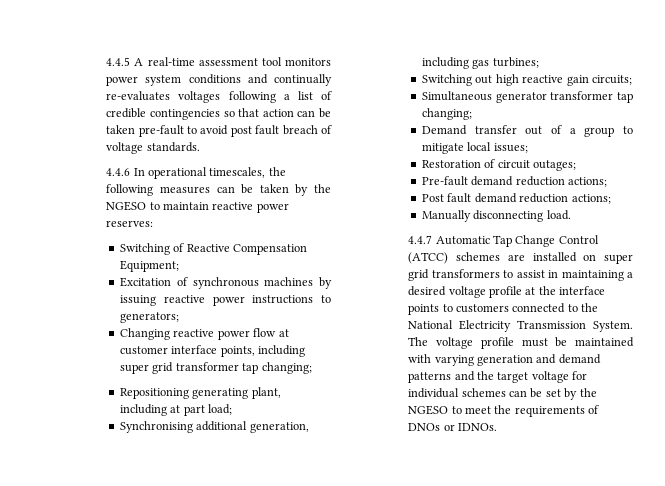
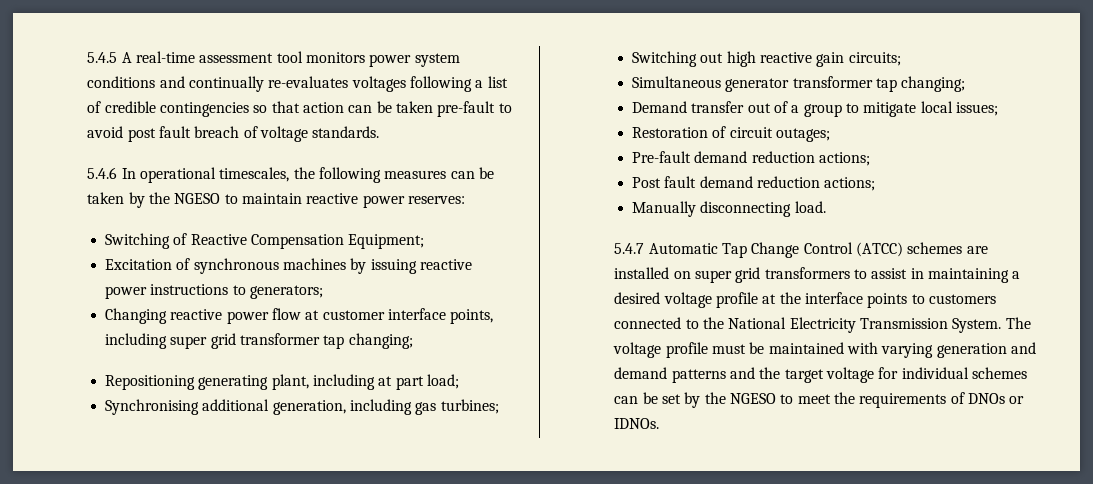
[106,57,131,66] 4.4.5 -> [87,52,118,63] 5.4.5
[106,168,131,176] 4.4.6 -> [87,167,118,179] 5.4.6
[408,235,433,244] 4.4.7 -> [614,243,645,254] 5.4.7

